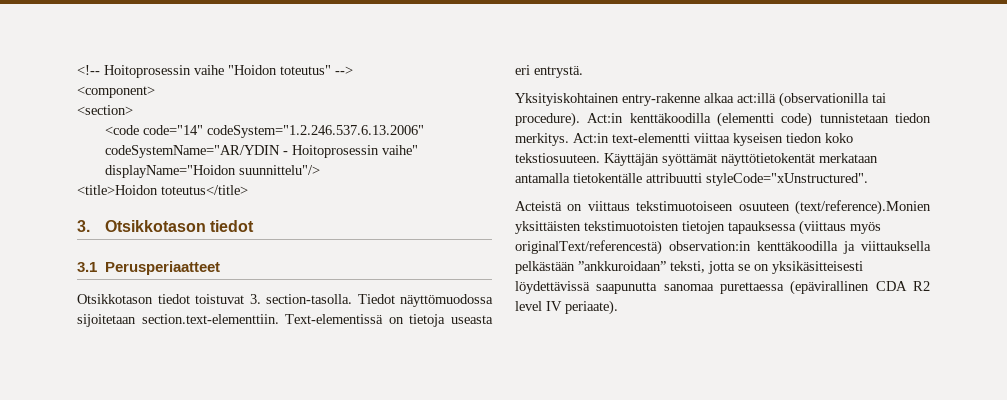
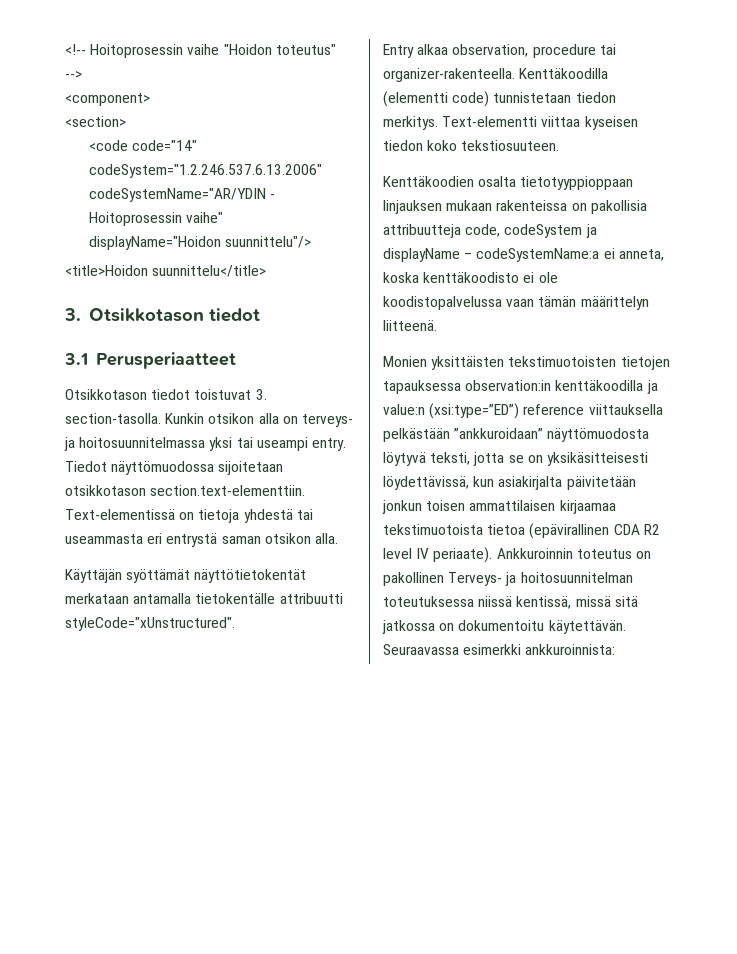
[161,185,248,195] toteutus</title> -> [152,265,267,277] suunnittelu</title>
(352, 299) none -> [165,413,353,427] [64,437,346,451] Kunkin otsikon alla on terveys- ja hoitosuunnitelmassa yksi tai useampi entry.
(136, 320) none -> [65,485,146,496] otsikkotason
[451,315,494,324] [515,65,583,78] [515,92,886,107] [515,112,931,127] [515,133,853,146] [515,153,600,163] useasta eri entrystä. // Yksityiskohtainen entry-rakenne alkaa act:illä (observationilla tai procedure). Act:in kenttäkoodilla (elementti code) tunnistetaan tiedon merkitys. Act:in text-elementti viittaa kyseisen tiedon koko tekstiosuuteen. -> [243,509,313,523] [65,533,338,547] yhdestä tai useammasta eri entrystä saman otsikon alla. //
[515,200,931,215] [515,220,881,235] [515,240,855,255] Acteistä on viittaus tekstimuotoiseen osuuteen (text/reference).Monien yksittäisten tekstimuotoisten tietojen tapauksessa (viittaus myös originalText/referencestä) observation:in kenttäkoodilla ja -> [383,44,616,58] [383,68,609,82] [383,91,616,107] [383,116,638,130] [383,140,560,151] [383,176,634,190] [383,200,647,214] [383,224,597,238] [383,248,664,262] [383,272,558,283] [383,296,649,310] [383,320,437,331] [383,356,670,370] [383,380,658,394] [383,403,585,419] Entry alkaa observation, procedure tai organizer-rakenteella. Kenttäkoodilla (elementti code) tunnistetaan tiedon merkitys. Text-elementti viittaa kyseisen tiedon koko tekstiosuuteen. // Kenttäkoodien osalta tietotyyppioppaan linjauksen mukaan rakenteissa on pakollisia attribuutteja code, codeSystem ja displayName – codeSystemName:a ei anneta, koska kenttäkoodisto ei ole koodistopalvelussa vaan tämän määrittelyn liitteenä. // Monien yksittäisten tekstimuotoisten tietojen tapauksessa observation:in kenttäkoodilla ja value:n (xsi:type=”ED”) reference
(666, 266) none -> [547,428,650,442] [383,452,426,466] näyttömuodosta löytyvä
[515,281,784,294] löydettävissä saapunutta sanomaa purettaessa -> [383,476,636,490] [382,500,616,514] [383,524,526,535] löydettävissä, kun asiakirjalta päivitetään jonkun toisen ammattilaisen kirjaamaa tekstimuotoista tietoa
(618, 307) none -> [496,548,651,559] [383,572,633,586] [383,596,638,609] [382,620,626,634] [383,644,616,655] Ankkuroinnin toteutus on pakollinen Terveys- ja hoitosuunnitelman toteutuksessa niissä kentissä, missä sitä jatkossa on dokumentoitu käytettävän. Seuraavassa esimerkki ankkuroinnista:

